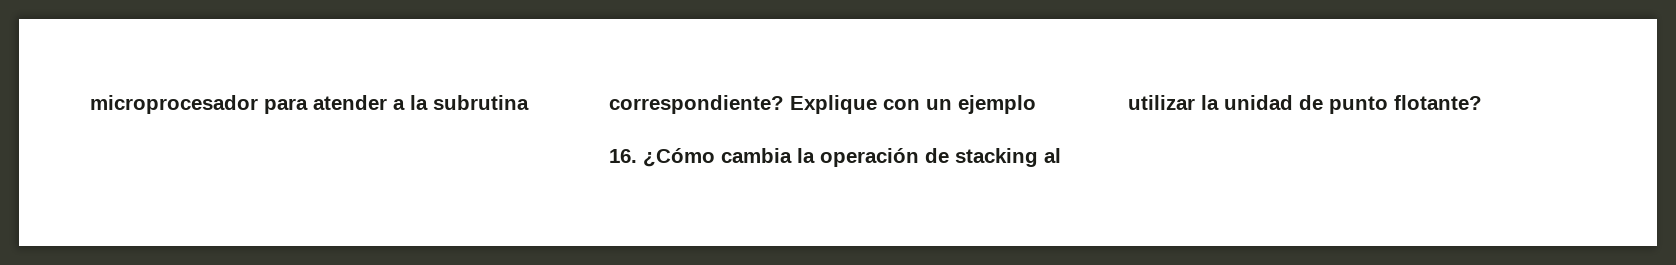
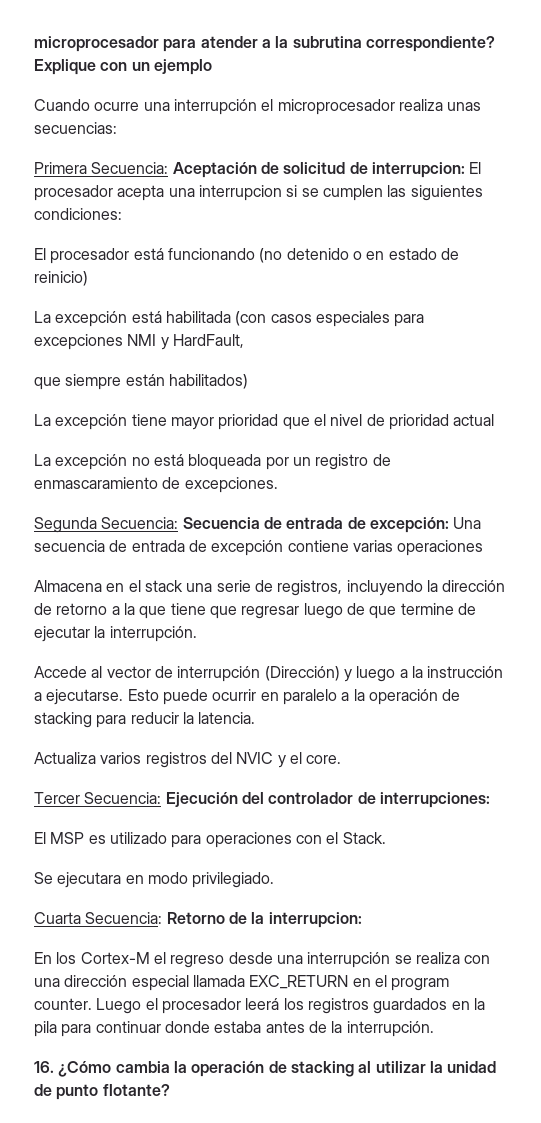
(1036, 104) none -> [34,99,482,115] [34,122,117,134] [34,162,482,178] [34,185,483,201] [34,208,122,220] [34,248,459,264] [34,271,88,286] [34,311,425,327] [34,334,244,350] [34,374,248,390] [34,414,495,430] [34,454,391,470] [34,477,278,493] [34,517,482,533] [34,540,484,556] [34,580,506,596] [34,603,476,619] [34,626,197,642] [34,666,504,682] [34,689,461,705] [34,712,256,728] [34,752,342,768] [34,792,490,808] [34,832,386,848] [34,872,275,888] [34,912,362,928] [34,952,491,968] [34,975,450,991] [34,998,485,1014] [34,1021,434,1037] // Cuando ocurre una interrupción el microprocesador realiza unas secuencias: // Primera Secuencia: Aceptación de solicitud de interrupcion: El procesador acepta una interrupcion si se cumplen las siguientes condiciones: // El procesador está funcionando (no detenido o en estado de reinicio) // La excepción está habilitada (con casos especiales para excepciones NMI y HardFault, // que siempre están habilitados) // La excepción tiene mayor prioridad que el nivel de prioridad actual // La excepción no está bloqueada por un registro de enmascaramiento de excepciones. // Segunda Secuencia: Secuencia de entrada de excepción: Una secuencia de entrada de excepción contiene varias operaciones // Almacena en el stack una serie de registros, incluyendo la dirección de retorno a la que tiene que regresar luego de que termine de ejecutar la interrupción. // Accede al vector de interrupción (Dirección) y luego a la instrucción a ejecutarse. Esto puede ocurrir en paralelo a la operación de stacking para reducir la latencia. // Actualiza varios registros del NVIC y el core. // Tercer Secuencia: Ejecución del controlador de interrupciones: // El MSP es utilizado para operaciones con el Stack. // Se ejecutara en modo privilegiado. // Cuarta Secuencia: Retorno de la interrupcion: // En los Cortex-M el regreso desde una interrupción se realiza con una dirección especial llamada EXC_RETURN en el program counter. Luego el procesador leerá los registros guardados en la pila para continuar donde estaba antes de la interrupción.

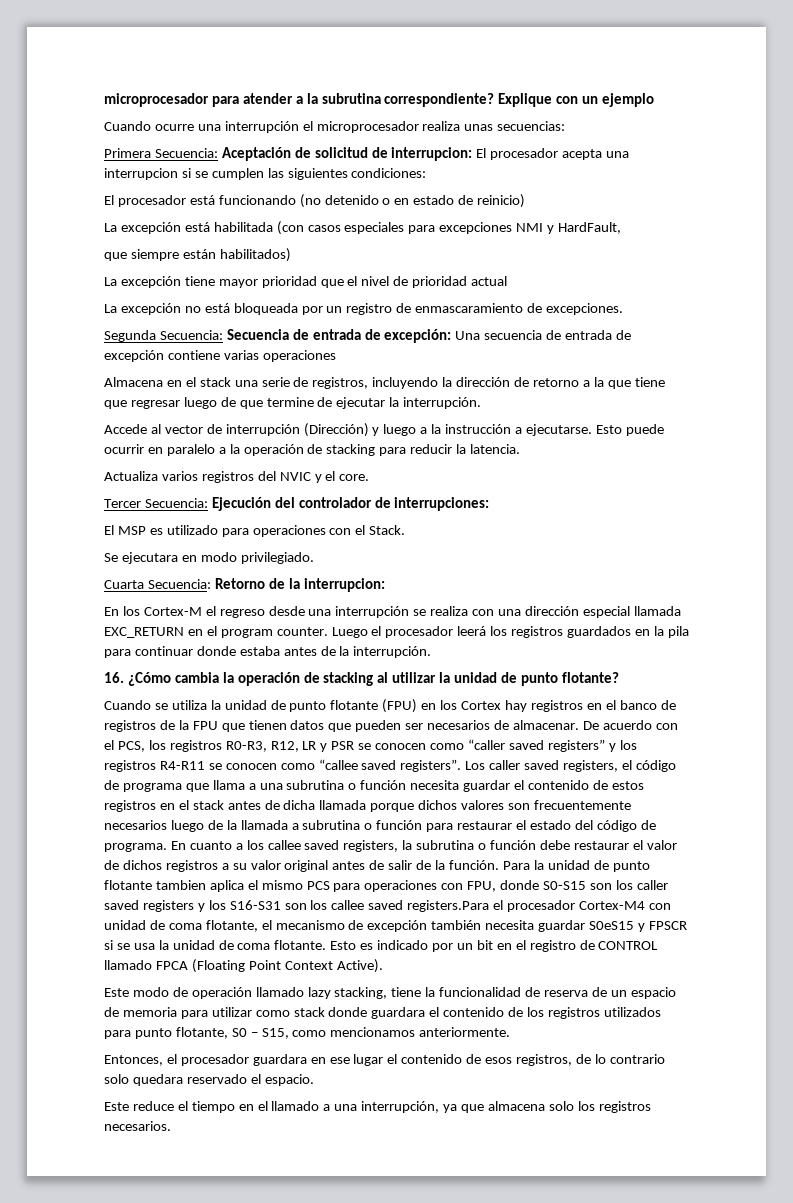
(170, 1090) none -> [104,699,676,713] [104,720,678,732] [104,739,637,752] [104,759,676,772] [104,780,644,792] [104,800,631,812] [104,820,656,832] [104,840,677,852] [104,860,650,872] [104,880,668,892] [104,900,671,912] [104,920,687,932] [104,940,659,952] [104,959,383,973] [104,987,676,999] [104,1007,661,1019] [104,1027,511,1039] [104,1054,665,1066] [104,1074,314,1086] [104,1101,651,1113] [104,1121,171,1131] // Cuando se utiliza la unidad de punto flotante (FPU) en los Cortex hay registros en el banco de registros de la FPU que tienen datos que pueden ser necesarios de almacenar. De acuerdo con el PCS, los registros R0-R3, R12, LR y PSR se conocen como “caller saved registers” y los registros R4-R11 se conocen como “callee saved registers”. Los caller saved registers, el código de programa que llama a una subrutina o función necesita guardar el contenido de estos registros en el stack antes de dicha llamada porque dichos valores son frecuentemente necesarios luego de la llamada a subrutina o función para restaurar el estado del código de programa. En cuanto a los callee saved registers, la subrutina o función debe restaurar el valor de dichos registros a su valor original antes de salir de la función. Para la unidad de punto flotante tambien aplica el mismo PCS para operaciones con FPU, donde S0-S15 son los caller saved registers y los S16-S31 son los callee saved registers.Para el procesador Cortex-M4 con unidad de coma flotante, el mecanismo de excepción también necesita guardar S0eS15 y FPSCR si se usa la unidad de coma flotante. Esto es indicado por un bit en el registro de CONTROL llamado FPCA (Floating Point Context Active). // Este modo de operación llamado lazy stacking, tiene la funcionalidad de reserva de un espacio de memoria para utilizar como stack donde guardara el contenido de los registros utilizados para punto flotante, S0 – S15, como mencionamos anteriormente. // Entonces, el procesador guardara en ese lugar el contenido de esos registros, de lo contrario solo quedara reservado el espacio. // Este reduce el tiempo en el llamado a una interrupción, ya que almacena solo los registros necesarios.

